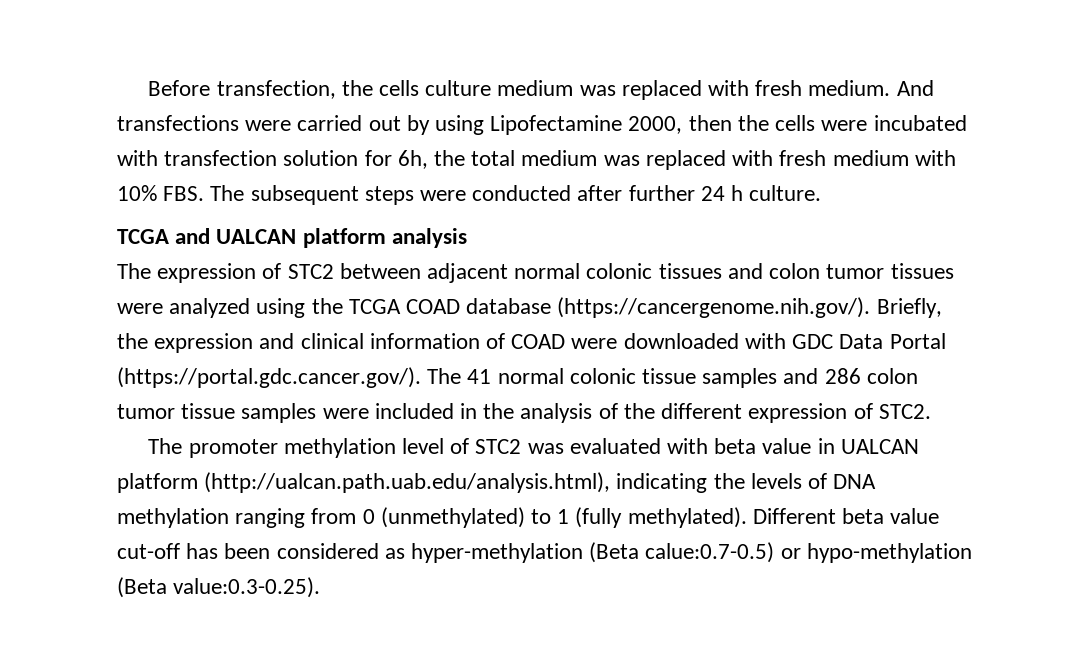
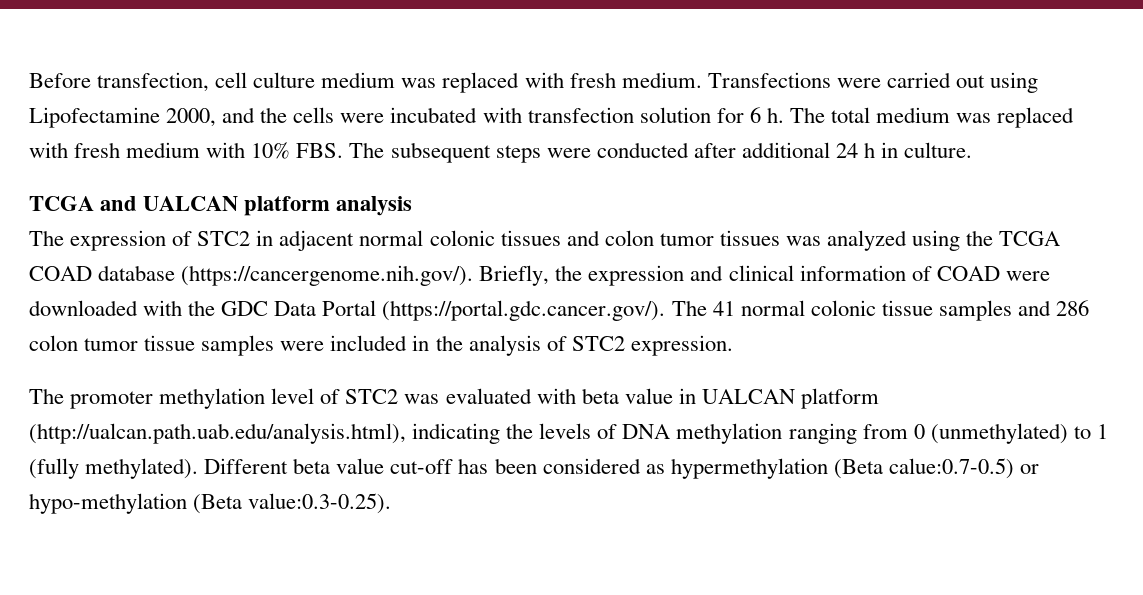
[341,80,419,96] the cells -> [215,72,248,88] cell
[896,80,934,96] [117,115,239,131] And transfections -> [707,72,831,88] Transfections
[406,115,430,135] by -> (985, 81) none
[688,115,732,131] then -> [222,107,256,123] and
[397,150,466,169] 6h, the -> [749,107,825,123] 6 h. The
[628,185,695,201] further -> [741,142,830,158] additional
(744, 193) none -> [881,142,899,158] in
[339,263,421,279] between -> [256,230,274,246] in
[117,303,163,314] were -> [785,236,821,246] was
(786, 341) none -> [188,300,216,316] the
[623,403,931,423] the different expression of STC2. -> [571,335,733,356] STC2 expression.
[411,543,584,563] hyper-methylation -> [670,458,828,479] hypermethylation

